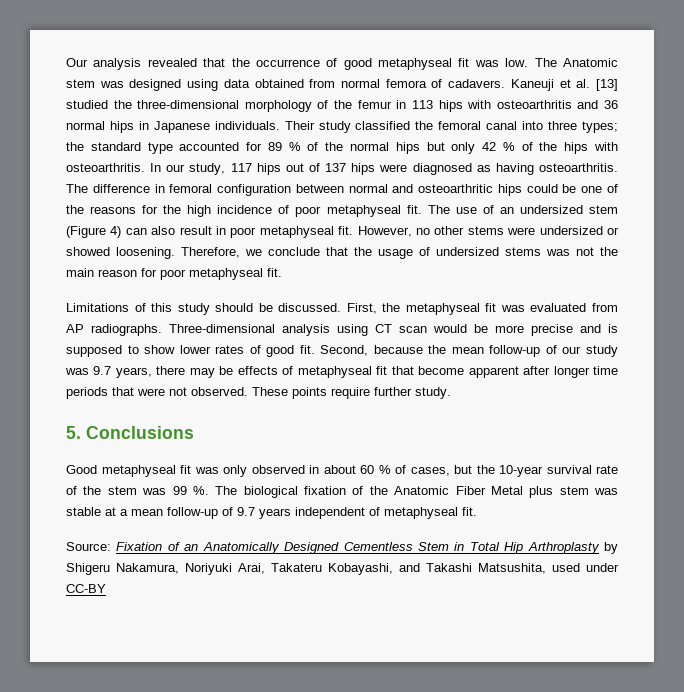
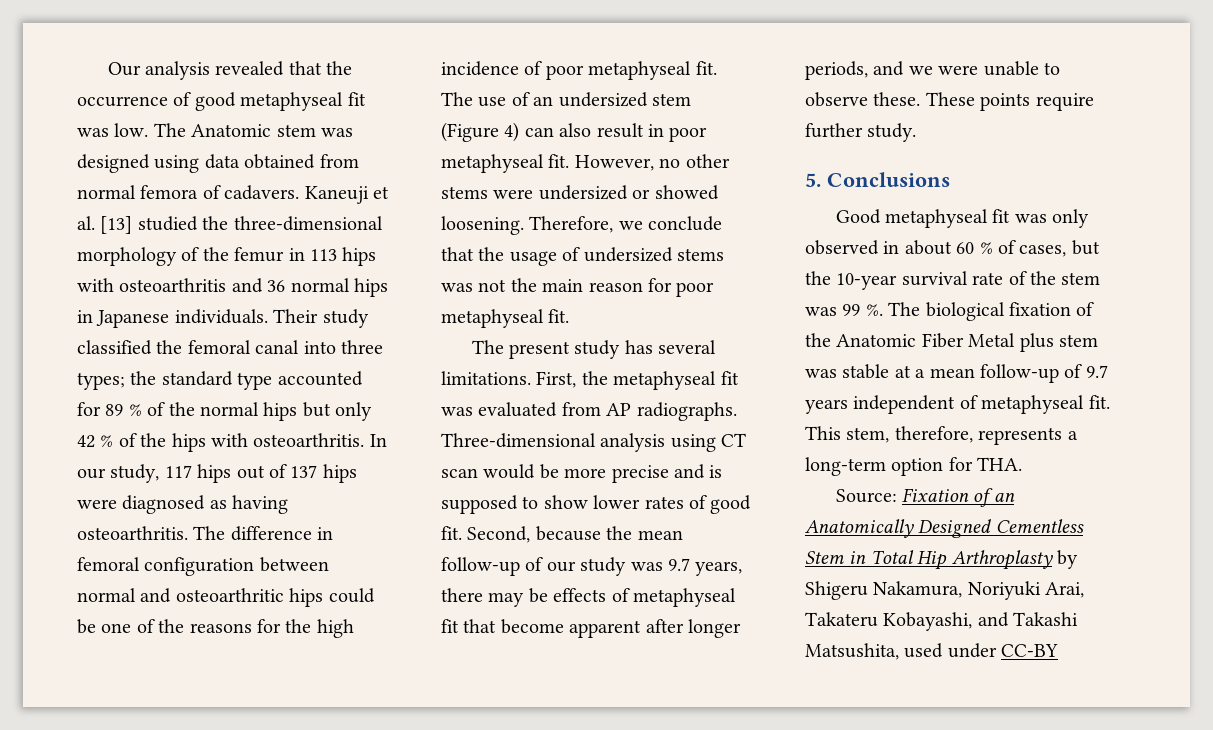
[66,303,342,315] Limitations of this study should be discussed. -> [471,340,717,359] [441,371,531,385] The present study has several limitations.
[592,366,618,375] [66,387,248,399] time periods that were not observed. -> [805,61,1060,80] [805,92,921,107] periods, and we were unable to observe these.
(477, 511) none -> [805,426,1078,445] [805,457,1023,476] This stem, therefore, represents a long-term option for THA.

